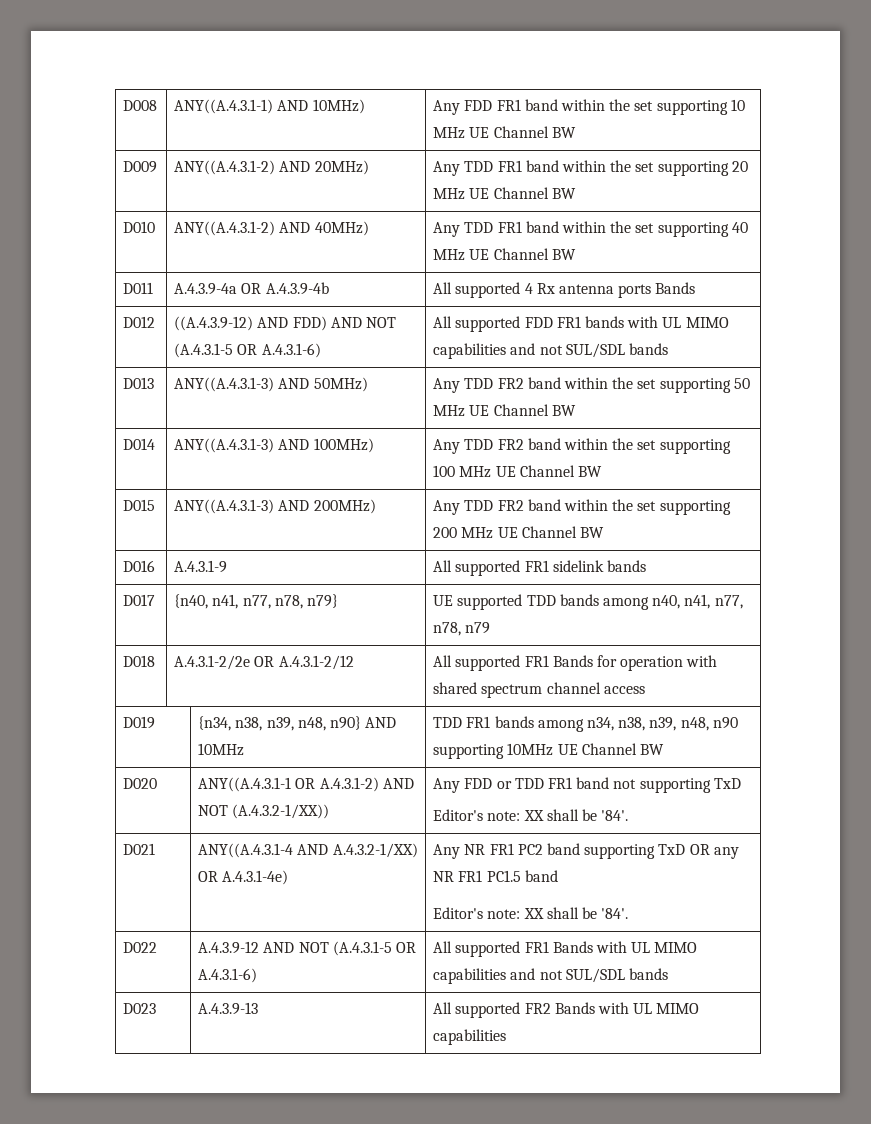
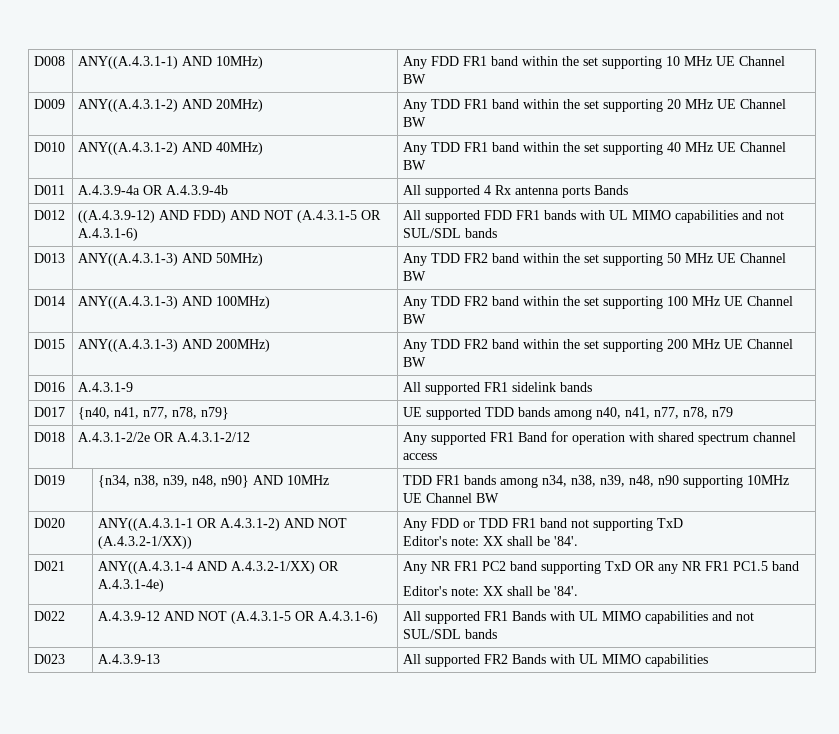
[433,655,593,671] All supported FR1 Bands -> [403,432,548,445] Any supported FR1 Band

